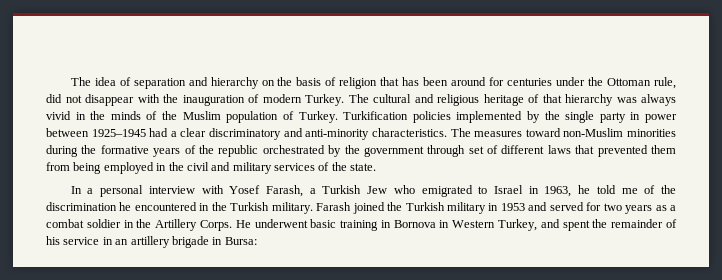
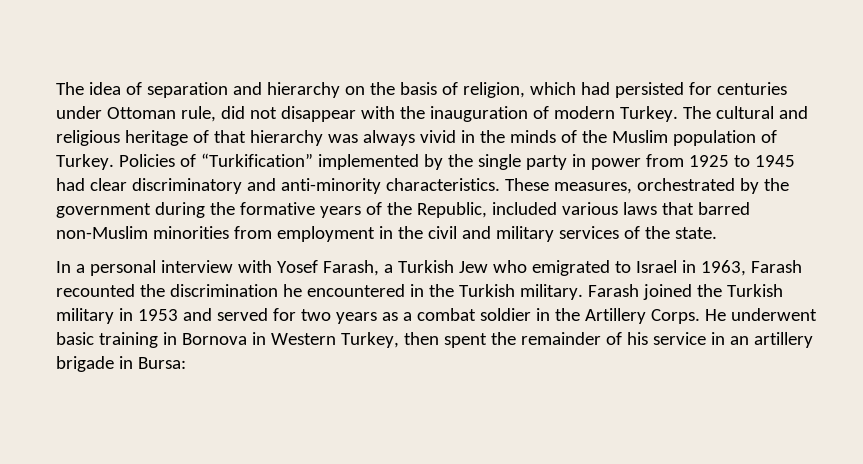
[339,77,487,89] religion that has been around -> [462,82,684,98] religion, which had persisted
[588,77,604,86] the -> (102, 112) none
[343,111,451,123] Turkification policies -> [118,153,313,167] Policies of “Turkification”
[46,128,177,137] between 1925–1945 had a -> [645,154,795,167] [56,178,85,191] from 1925 to 1945 had
[450,128,677,137] The measures toward non-Muslim minorities -> [504,178,789,194] [56,203,151,218] These measures, orchestrated by the government
[218,145,677,157] [46,162,154,174] republic orchestrated by the government through set of different laws that prevented them from being employed -> [416,202,750,218] [56,226,375,242] Republic, included various laws that barred non-Muslim minorities from employment
[578,185,656,194] he told me of -> [750,260,802,273] [56,284,135,297] Farash recounted
[540,219,560,228] and -> [403,332,439,345] then

